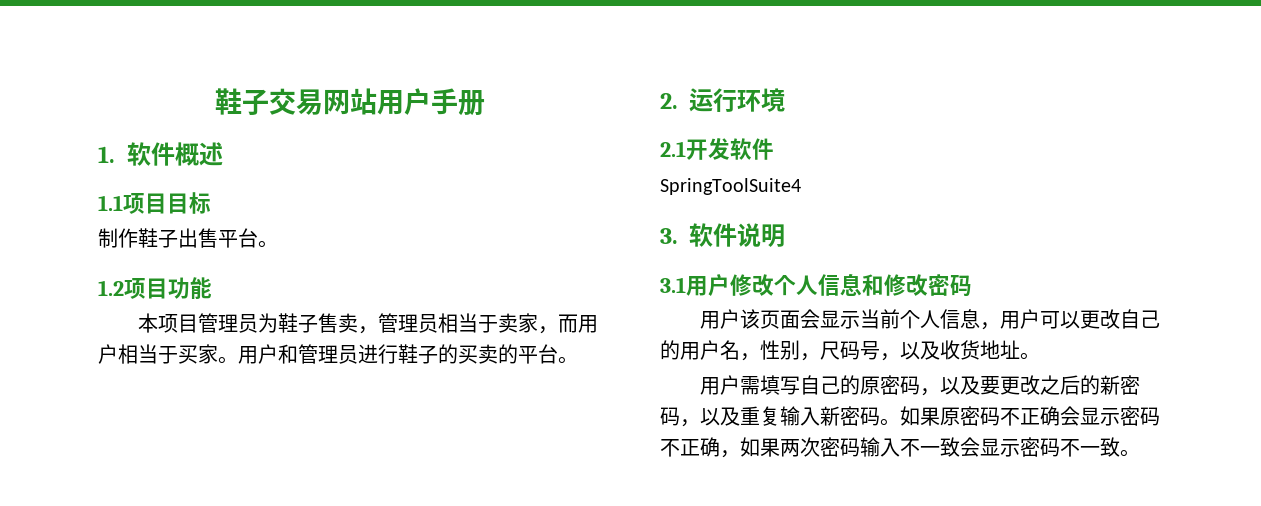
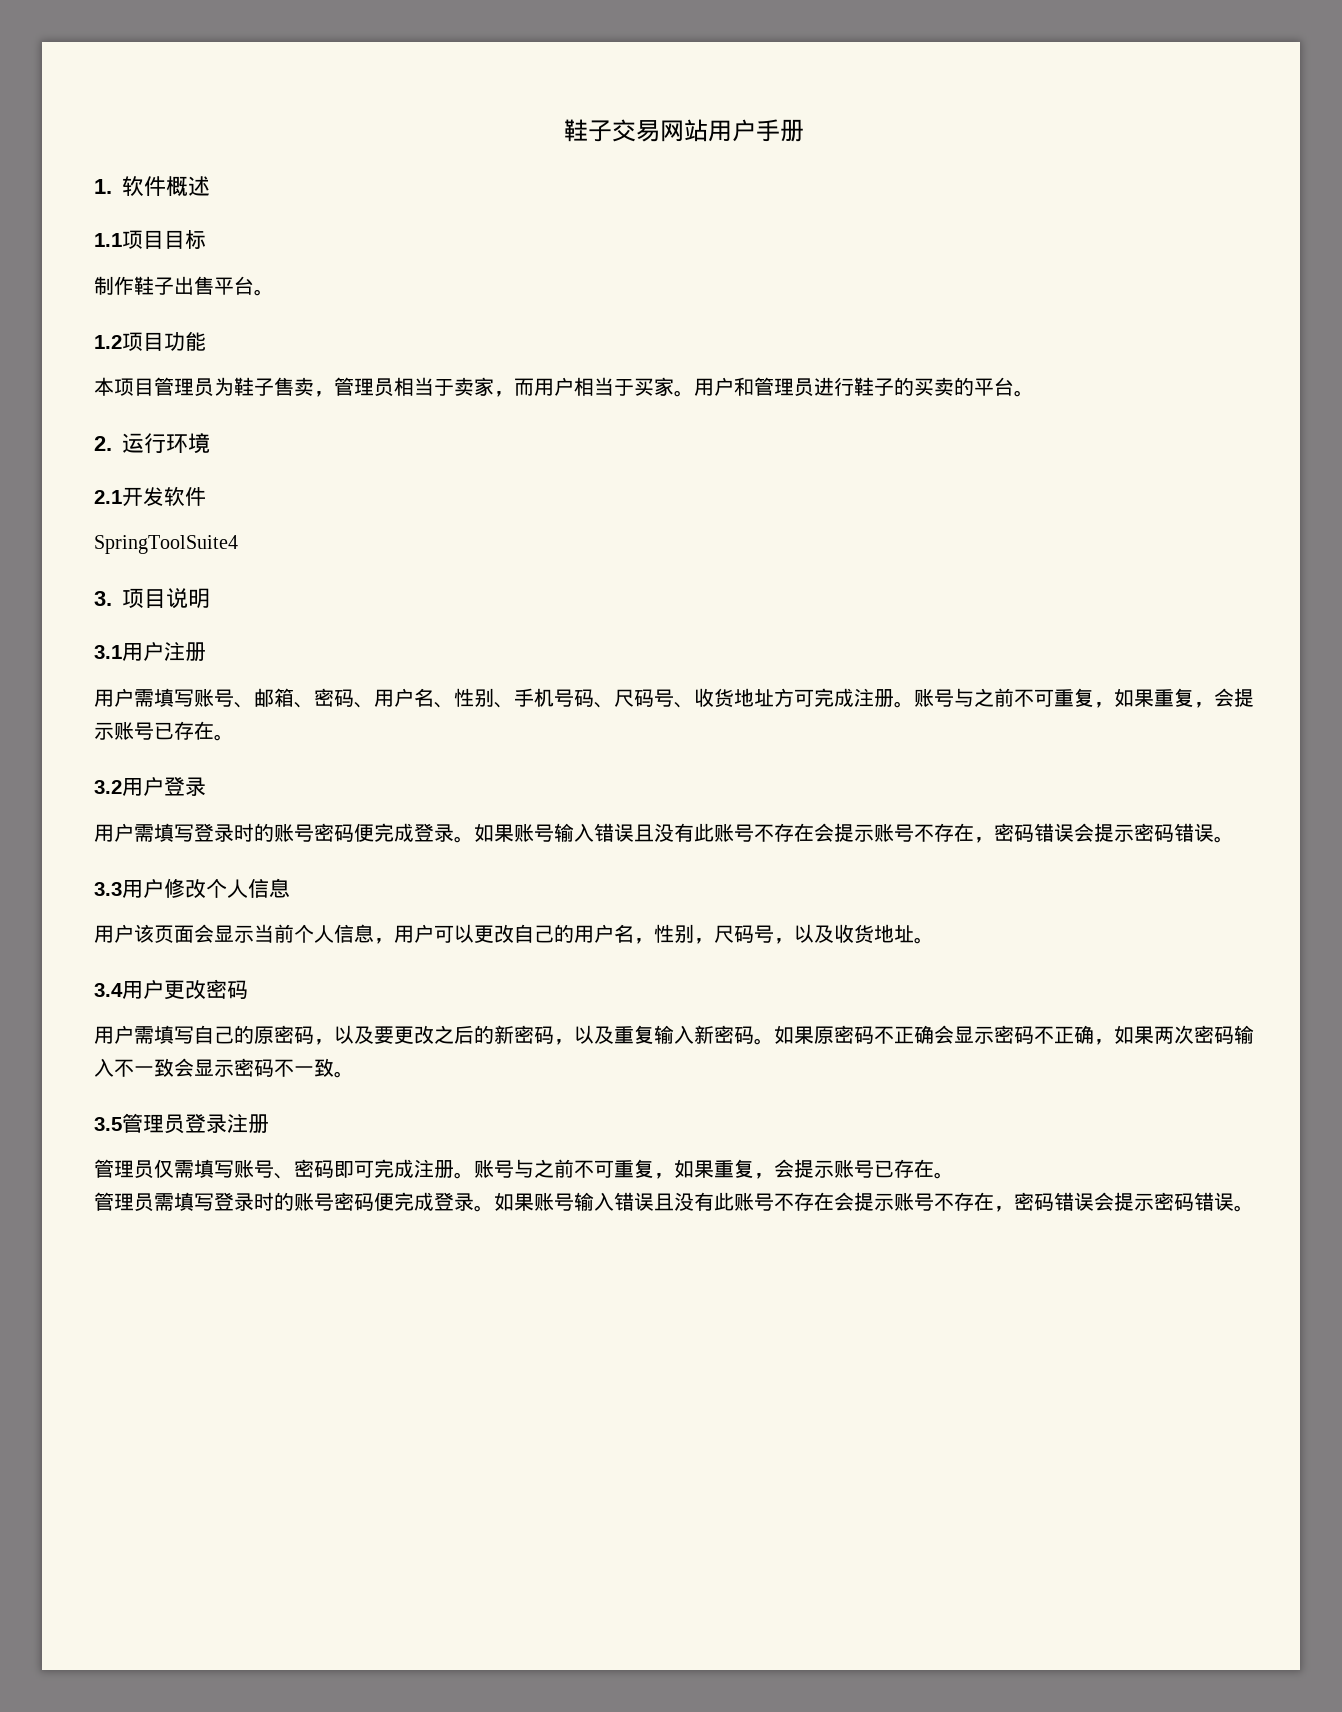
[688,223,737,247] 软件 -> [122,588,166,608] 项目
(730, 285) none -> [164,642,206,661] [94,688,1254,708] [94,721,234,741] [94,777,206,796] [94,823,1234,843] [94,879,164,898] 注册 // 用户需填写账号、邮箱、密码、用户名、性别、手机号码、尺码号、收货地址方可完成注册。账号与之前不可重复，如果重复，会提示账号已存在。 // 3.2用户登录 // 用户需填写登录时的账号密码便完成登录。如果账号输入错误且没有此账号不存在会提示账号不存在，密码错误会提示密码错误。 // 3.3用户
[862,274,972,297] 和修改密码 -> (290, 888) none
(1040, 356) none -> [94,979,248,1000] // 3.4用户更改密码
(1140, 453) none -> [94,1113,269,1134] [94,1159,954,1179] [94,1192,1254,1212] // 3.5管理员登录注册 // 管理员仅需填写账号、密码即可完成注册。账号与之前不可重复，如果重复，会提示账号已存在。 // 管理员需填写登录时的账号密码便完成登录。如果账号输入错误且没有此账号不存在会提示账号不存在，密码错误会提示密码错误。

